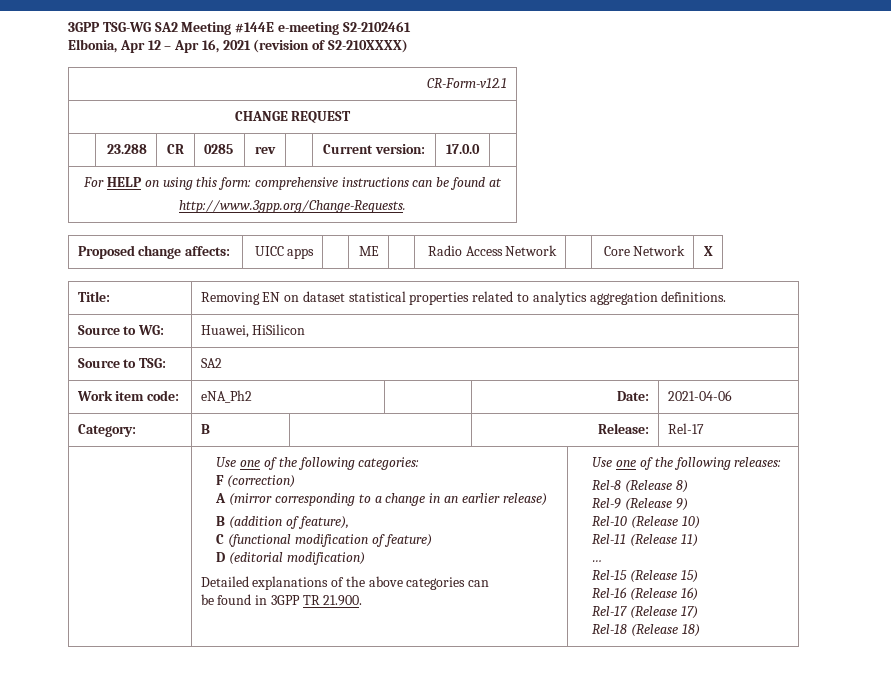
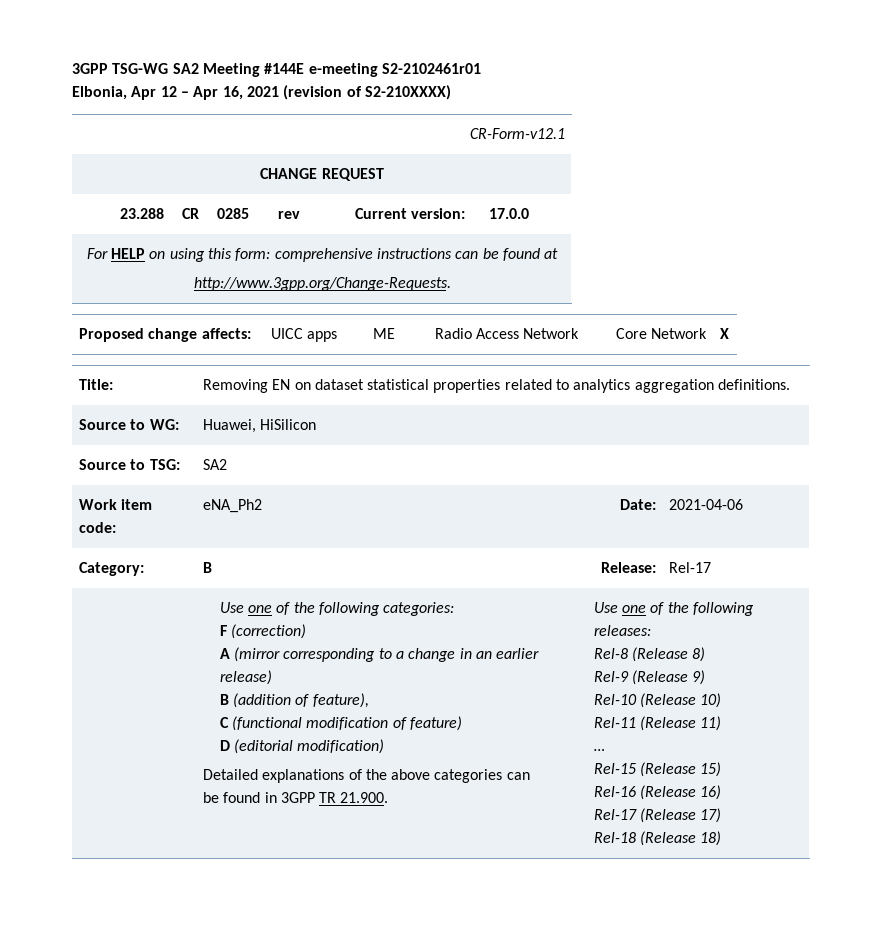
[342,21,411,32] S2-2102461 -> [381,63,481,74] S2-2102461r01

